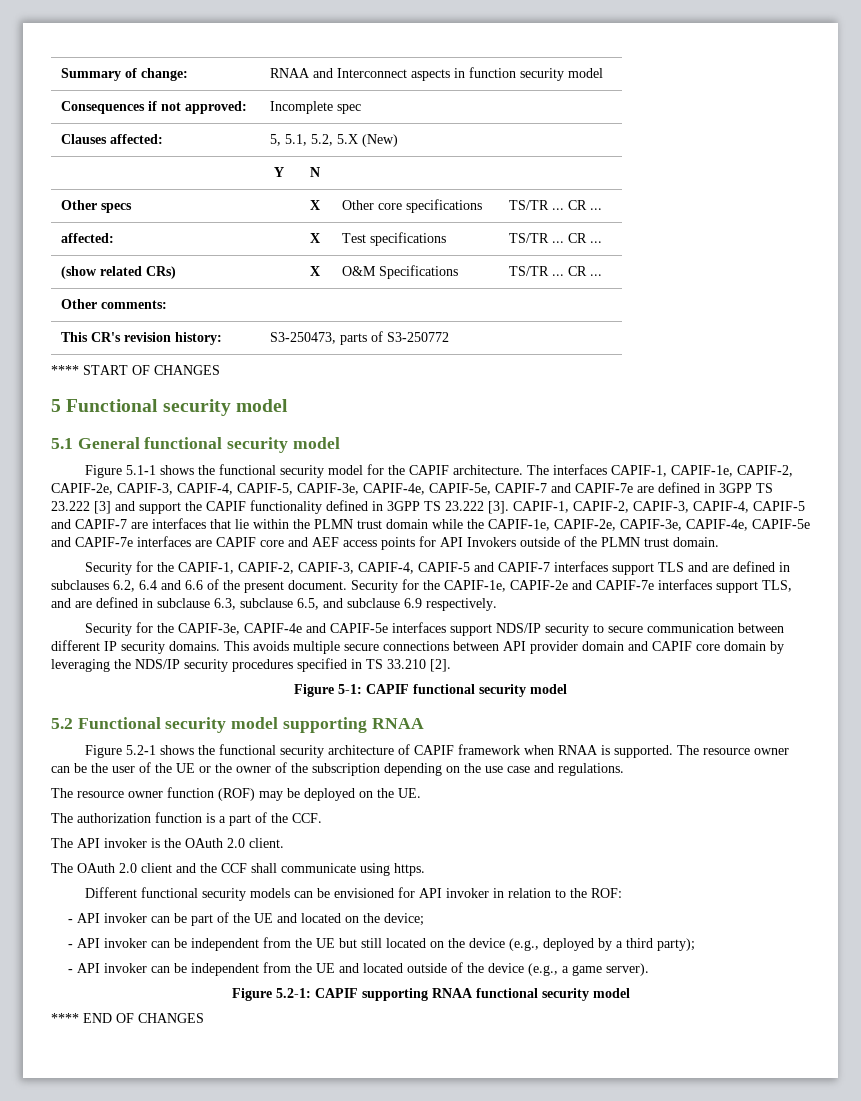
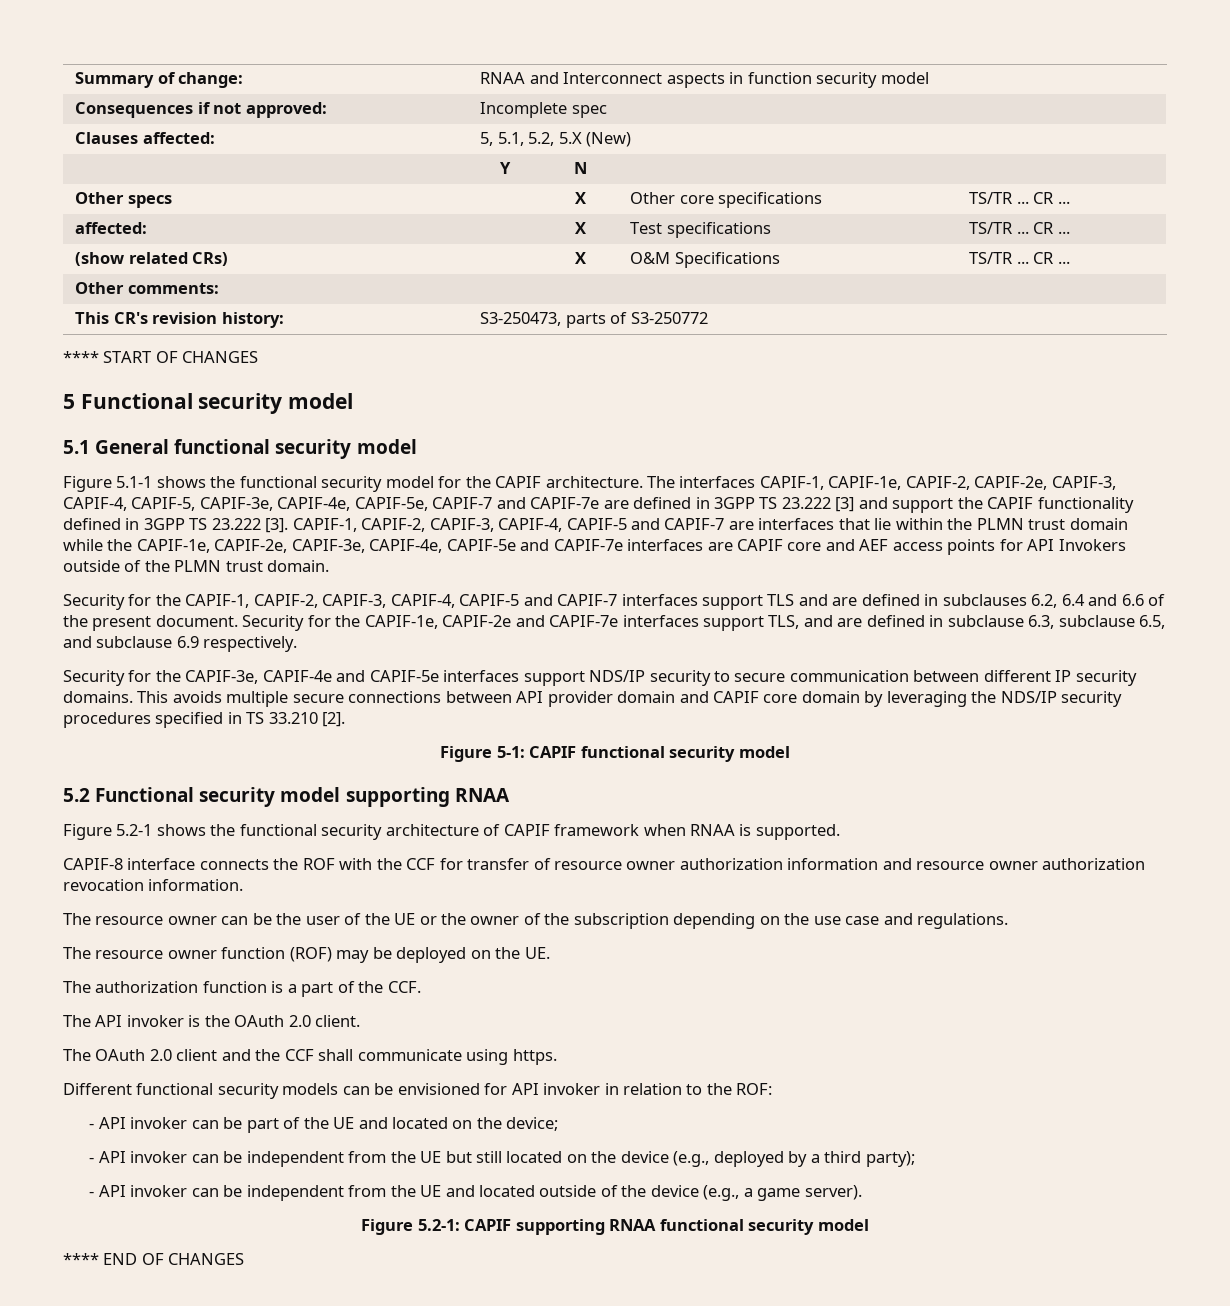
(673, 751) none -> [63,858,1146,870] [63,879,244,891] // CAPIF-8 interface connects the ROF with the CCF for transfer of resource owner authorization information and resource owner authorization revocation information. //

